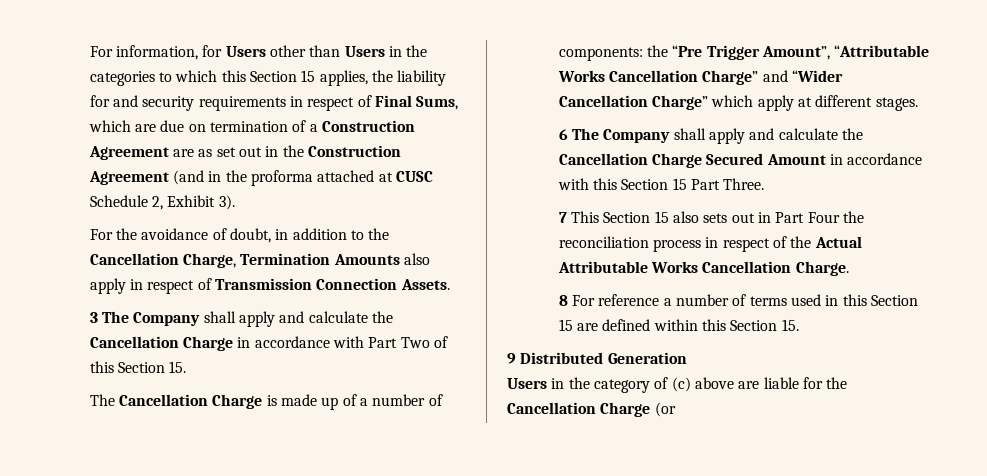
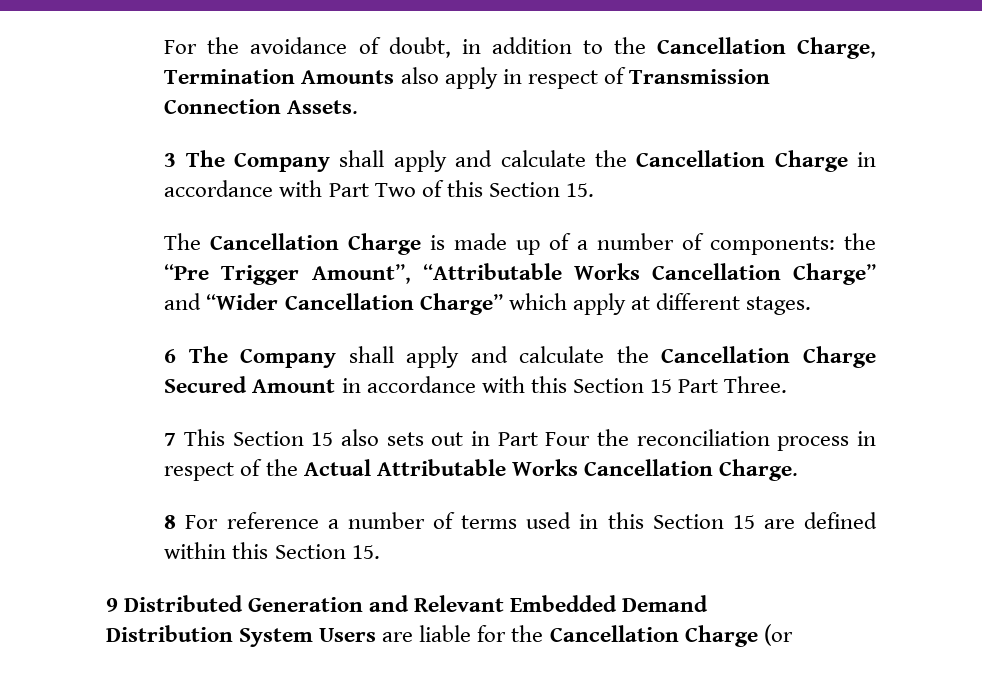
[89,45,428,60] [89,70,447,86] [89,95,459,111] [88,120,415,132] [88,145,401,160] [88,170,433,186] [89,195,235,210] [89,229,113,240] For information, for Users other than Users in the categories to which this Section 15 applies, the liability for and security requirements in respect of Final Sums, which are due on termination of a Construction Agreement are as set out in the Construction Agreement (and in the proforma attached at CUSC Schedule 2, Exhibit 3). // For -> [164,40,198,54] For
[507,377,734,393] // Users in the category of (c) above -> [369,595,709,612] [106,625,377,647] and Relevant Embedded Demand // Distribution System Users

